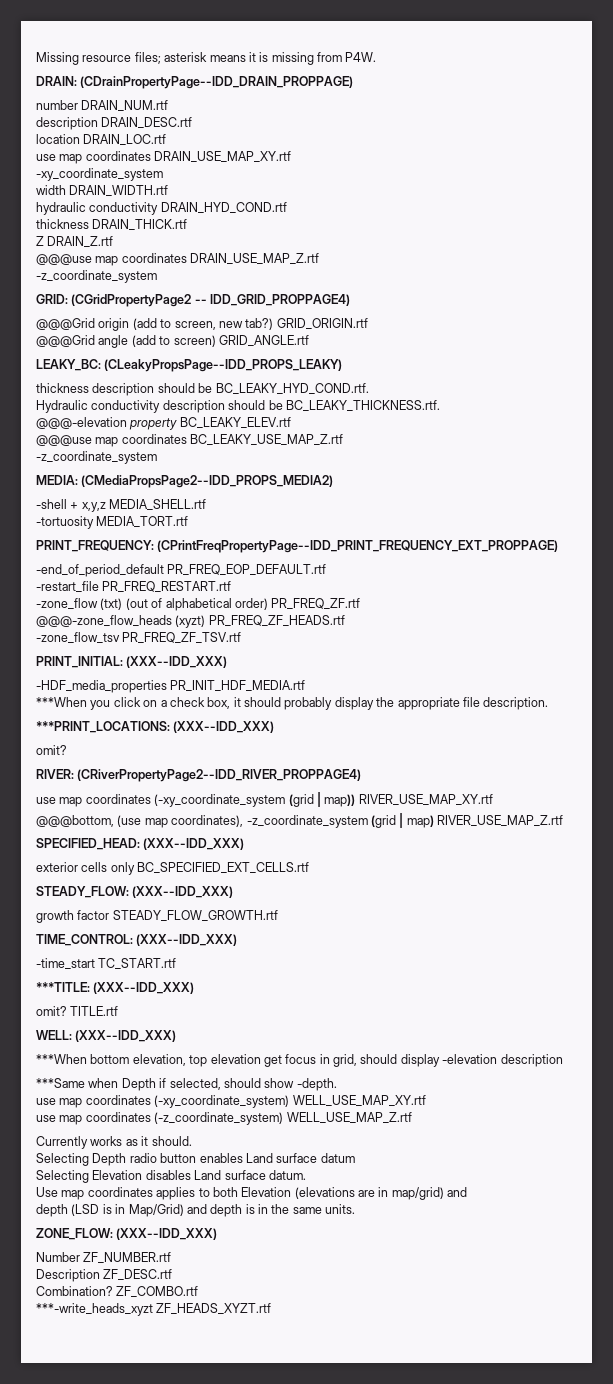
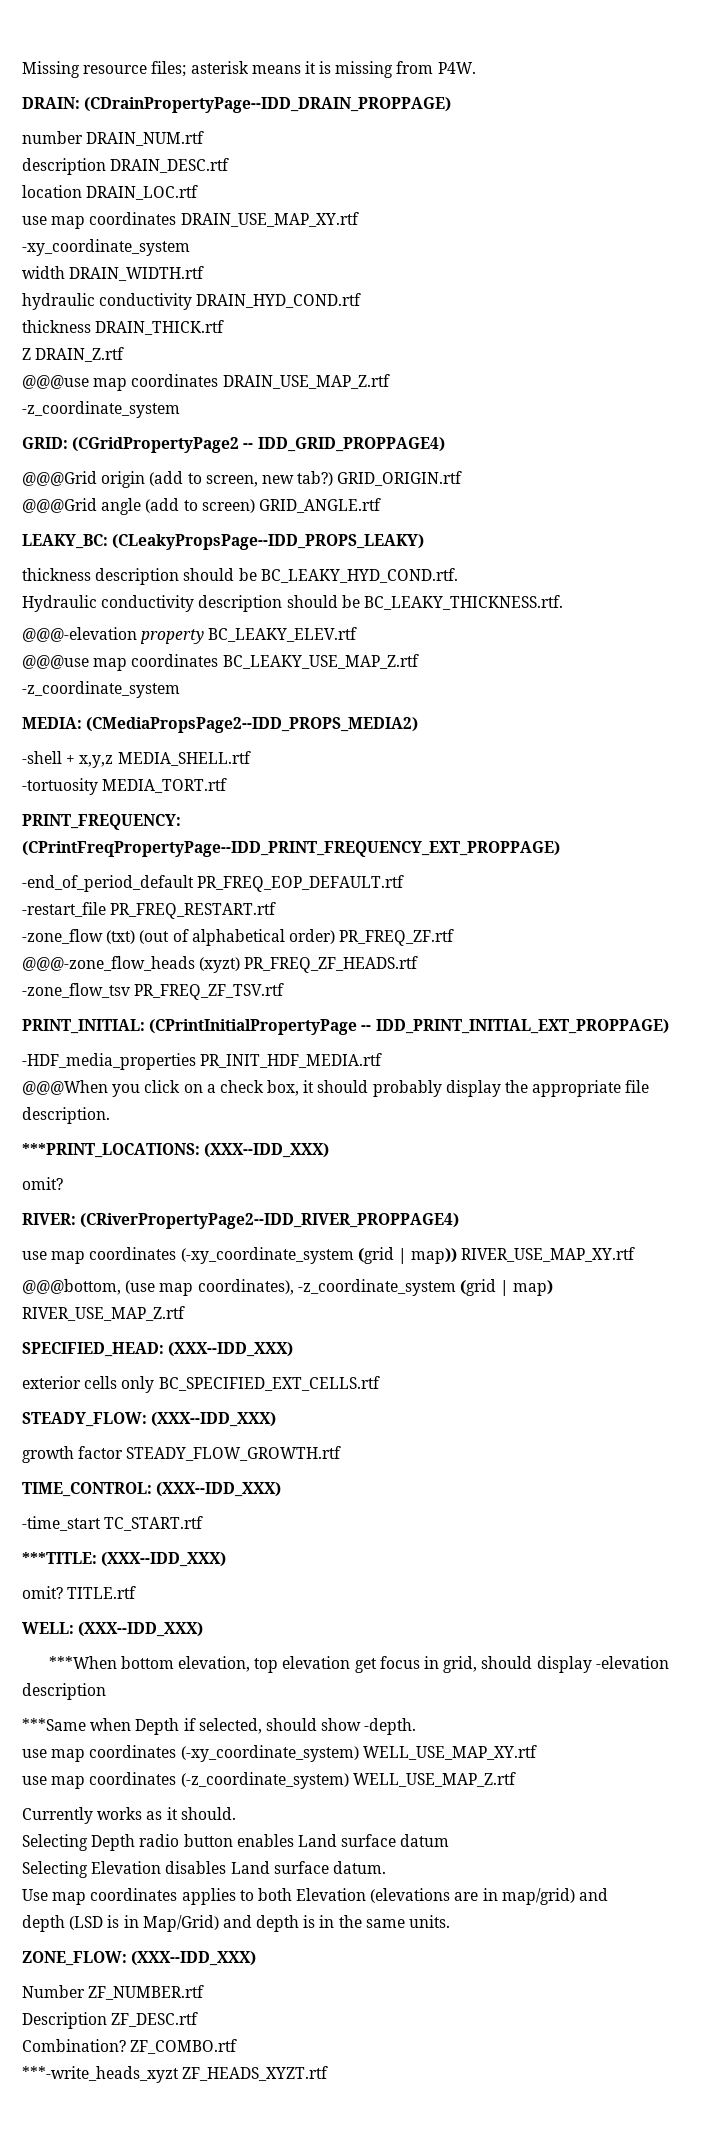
[126,656,228,668] (XXX--IDD_XXX) -> [149,1019,669,1035] (CPrintInitialPropertyPage -- IDD_PRINT_INITIAL_EXT_PROPPAGE)
[36,697,87,707] ***When -> [22,1080,108,1095] @@@When

